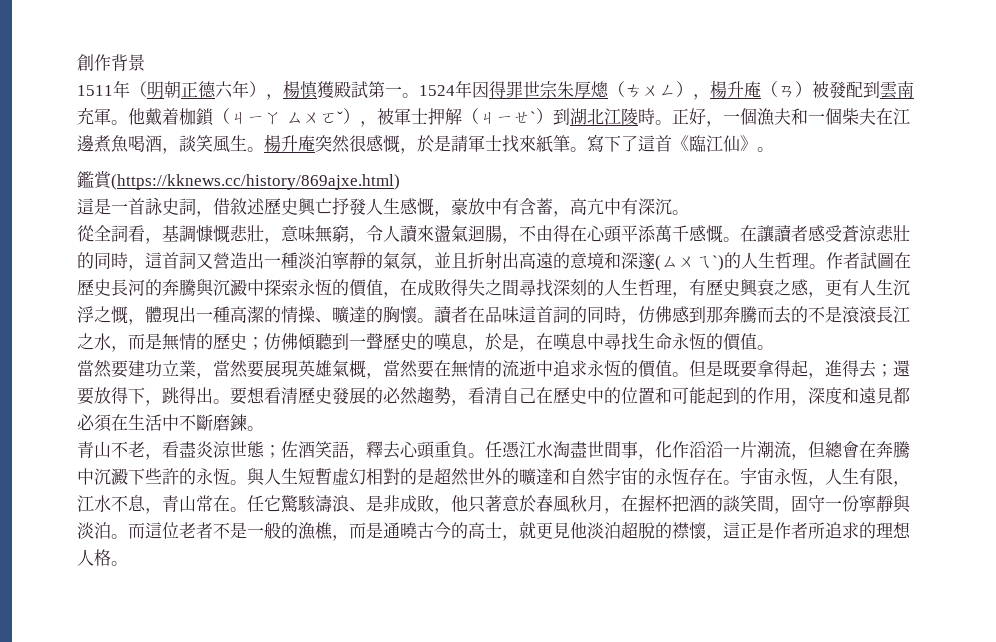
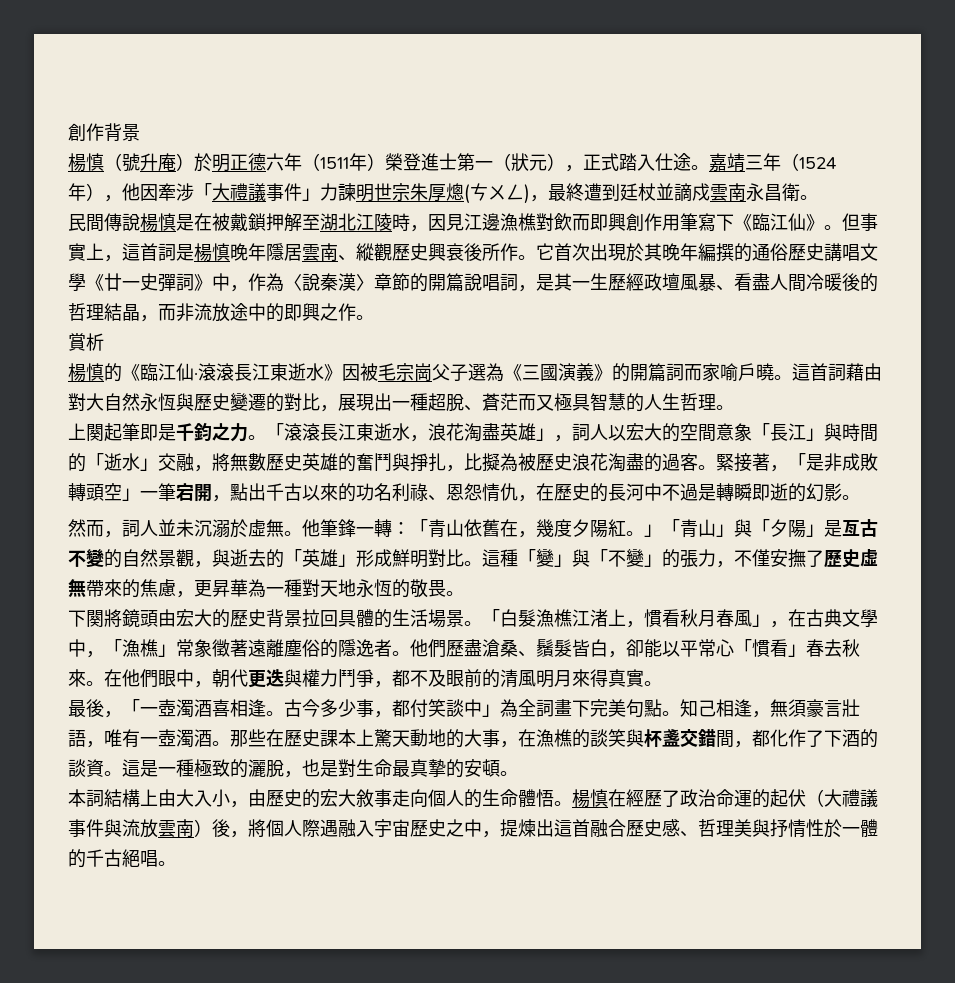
[77,80,914,100] [77,107,910,127] [77,134,774,154] [77,171,400,190] [77,197,689,217] [77,225,910,244] [77,251,911,271] [77,279,910,298] [77,306,910,325] [77,333,774,352] [77,360,910,379] [77,386,910,406] [77,414,264,432] [77,441,910,460] [77,467,910,487] [77,494,911,514] [77,521,911,541] [77,549,111,566] 1511年（明朝正德六年），楊慎獲殿試第一。1524年因得罪世宗朱厚熜（ㄘㄨㄥ），楊升庵（ㄢ）被發配到雲南充軍。他戴着枷鎖（ㄐㄧㄚ ㄙㄨㄛˇ），被軍士押解（ㄐㄧㄝˋ）到湖北江陵時。正好，一個漁夫和一個柴夫在江邊煮魚喝酒，談笑風生。楊升庵突然很感慨，於是請軍士找來紙筆。寫下了這首《臨江仙》。 // 鑑賞(https://kknews.cc/history/869ajxe.html) // 這是一首詠史詞，借敘述歷史興亡抒發人生感慨，豪放中有含蓄，高亢中有深沉。 // 從全詞看，基調慷慨悲壯，意味無窮，令人讀來盪氣迴腸，不由得在心頭平添萬千感慨。在讓讀者感受蒼涼悲壯的同時，這首詞又營造出一種淡泊寧靜的氣氛，並且折射出高遠的意境和深邃(ㄙㄨㄟˋ)的人生哲理。作者試圖在歷史長河的奔騰與沉澱中探索永恆的價值，在成敗得失之間尋找深刻的人生哲理，有歷史興衰之感，更有人生沉浮之慨，體現出一種高潔的情操、曠達的胸懷。讀者在品味這首詞的同時，仿佛感到那奔騰而去的不是滾滾長江之水，而是無情的歷史；仿佛傾聽到一聲歷史的嘆息，於是，在嘆息中尋找生命永恆的價值。 // 當然要建功立業，當然要展現英雄氣概，當然要在無情的流逝中追求永恆的價值。但是既要拿得起，進得去；還要放得下，跳得出。要想看清歷史發展的必然趨勢，看清自己在歷史中的位置和可能起到的作用，深度和遠見都必須在生活中不斷磨鍊。 // 青山不老，看盡炎涼世態；佐酒笑語，釋去心頭重負。任憑江水淘盡世間事，化作滔滔一片潮流，但總會在奔騰中沉澱下些許的永恆。與人生短暫虛幻相對的是超然世外的曠達和自然宇宙的永恆存在。宇宙永恆，人生有限，江水不息，青山常在。任它驚駭濤浪、是非成敗，他只著意於春風秋月，在握杯把酒的談笑間，固守一份寧靜與淡泊。而這位老者不是一般的漁樵，而是通曉古今的高士，就更見他淡泊超脫的襟懷，這正是作者所追求的理想人格 -> [68,153,836,172] [68,183,818,204] [68,213,878,232] [68,243,878,262] [68,273,878,292] [68,303,374,322] [68,333,104,351] [68,363,882,382] [68,392,734,412] [68,422,878,442] [68,453,878,472] [68,483,860,502] [68,519,878,538] [68,548,878,568] [68,579,464,598] [68,609,878,628] [68,639,860,658] [68,669,662,688] [68,699,860,718] [68,729,878,748] [68,759,518,778] [68,789,878,808] [68,819,878,838] [68,849,158,868] 楊慎（號升庵）於明正德六年（1511年）榮登進士第一（狀元），正式踏入仕途。嘉靖三年（1524年），他因牽涉「大禮議事件」力諫明世宗朱厚熜(ㄘㄨㄥ)，最終遭到廷杖並謫戍雲南永昌衛。 // 民間傳說楊慎是在被戴鎖押解至湖北江陵時，因見江邊漁樵對飲而即興創作用筆寫下《臨江仙》。但事實上，這首詞是楊慎晚年隱居雲南、縱觀歷史興衰後所作。它首次出現於其晚年編撰的通俗歷史講唱文學《廿一史彈詞》中，作為〈說秦漢〉章節的開篇說唱詞，是其一生歷經政壇風暴、看盡人間冷暖後的哲理結晶，而非流放途中的即興之作。 // 賞析 // 楊慎的《臨江仙·滾滾長江東逝水》因被毛宗崗父子選為《三國演義》的開篇詞而家喻戶曉。這首詞藉由對大自然永恆與歷史變遷的對比，展現出一種超脫、蒼茫而又極具智慧的人生哲理。 // 上闋起筆即是千鈞之力。「滾滾長江東逝水，浪花淘盡英雄」，詞人以宏大的空間意象「長江」與時間的「逝水」交融，將無數歷史英雄的奮鬥與掙扎，比擬為被歷史浪花淘盡的過客。緊接著，「是非成敗轉頭空」一筆宕開，點出千古以來的功名利祿、恩怨情仇，在歷史的長河中不過是轉瞬即逝的幻影。 // 然而，詞人並未沉溺於虛無。他筆鋒一轉：「青山依舊在，幾度夕陽紅。」「青山」與「夕陽」是亙古不變的自然景觀，與逝去的「英雄」形成鮮明對比。這種「變」與「不變」的張力，不僅安撫了歷史虛無帶來的焦慮，更昇華為一種對天地永恆的敬畏。 // 下闋將鏡頭由宏大的歷史背景拉回具體的生活場景。「白髮漁樵江渚上，慣看秋月春風」，在古典文學中，「漁樵」常象徵著遠離塵俗的隱逸者。他們歷盡滄桑、鬚髮皆白，卻能以平常心「慣看」春去秋來。在他們眼中，朝代更迭與權力鬥爭，都不及眼前的清風明月來得真實。 // 最後，「一壺濁酒喜相逢。古今多少事，都付笑談中」為全詞畫下完美句點。知己相逢，無須豪言壯語，唯有一壺濁酒。那些在歷史課本上驚天動地的大事，在漁樵的談笑與杯盞交錯間，都化作了下酒的談資。這是一種極致的灑脫，也是對生命最真摯的安頓。 // 本詞結構上由大入小，由歷史的宏大敘事走向個人的生命體悟。楊慎在經歷了政治命運的起伏（大禮議事件與流放雲南）後，將個人際遇融入宇宙歷史之中，提煉出這首融合歷史感、哲理美與抒情性於一體的千古絕唱

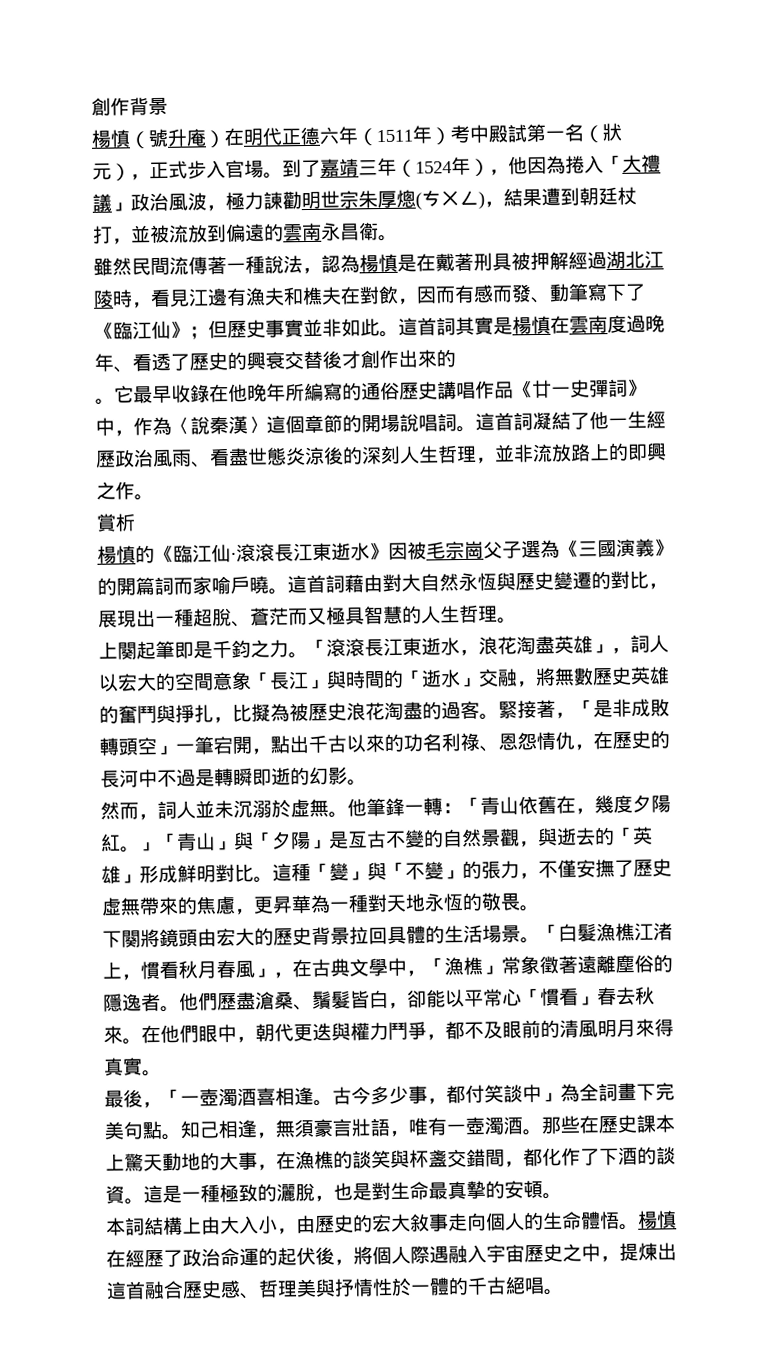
[194,153,230,172] 於明 -> [224,127,282,147] 在明代
[385,153,709,172] 榮登進士第一（狀元），正式踏入仕途。 -> [450,122,622,144] [92,159,321,181] 考中殿試第一名（狀元），正式步入官場。到了
[158,183,194,201] 牽涉 -> [546,155,604,174] 為捲入
[266,183,356,201] 事件」力諫 -> [111,191,302,212] 」政治風波，極力諫勸
[548,183,818,201] [68,213,878,232] [68,243,734,262] 最終遭到廷杖並謫戍雲南永昌衛。 // 民間傳說楊慎是在被戴鎖押解至湖北江陵時，因見江邊漁樵對飲而即興創作用筆寫下《臨江仙》。但事實上，這首詞是楊慎晚年隱居雲南、縱觀歷史興衰後所作。它首次出現於其晚年編撰 -> [503,186,637,207] [93,222,398,245] [93,250,664,276] [93,283,646,309] [94,314,665,340] [94,349,456,373] [95,382,343,405] 結果遭到朝廷杖打，並被流放到偏遠的雲南永昌衛。 // 雖然民間流傳著一種說法，認為楊慎是在戴著刑具被押解經過湖北江陵時，看見江邊有漁夫和樵夫在對飲，因而有感而發、動筆寫下了《臨江仙》；但歷史事實並非如此。這首詞其實是楊慎在雲南度過晚年、看透了歷史的興衰交替後才創作出來的 // 。它最早收錄在他晚年所編寫
[860,243,878,261] [68,273,86,291] 文學 -> [475,380,514,399] 作品
(374, 282) none -> [266,415,305,434] 這個
[446,273,878,292] [68,303,266,322] 篇說唱詞，是其一生歷經政壇風暴、看盡人間冷暖後的哲理結晶，而非流放途中 -> [380,410,666,433] [95,443,610,468] 場說唱詞。這首詞凝結了他一生經歷政治風雨、看盡世態炎涼後的深刻人生哲理，並非流放路上
[806,789,878,807] [68,819,212,838] （大禮議事件與流放雲南） -> (316, 1256) none

